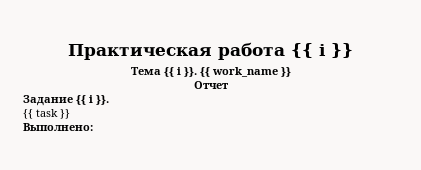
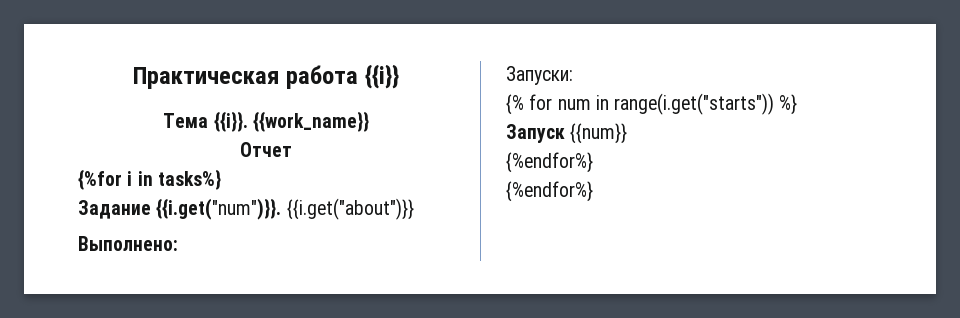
[291,43,353,58] [130,67,291,77] [193,81,229,89] [23,95,109,106] [23,109,70,119] [23,123,93,131] {{ i }} // Тема {{ i }}. {{ work_name }} // Отчет // Задание {{ i }}. // {{ task }} // Выполнено: -> [364,64,399,89] [163,111,369,132] [240,142,292,157] [78,169,221,190] [78,198,414,220] [78,236,178,251] [506,66,573,85] [506,93,798,115] [506,123,628,144] [506,152,593,173] [506,181,593,202] {{i}} // Тема {{i}}. {{work_name}} // Отчет // {%for i in tasks%} // Задание {{i.get("num")}}. {{i.get("about")}} // Выполнено: // Запуски: // {% for num in range(i.get("starts")) %} // Запуск {{num}} // {%endfor%} // {%endfor%}

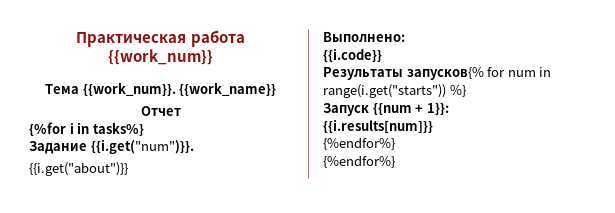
[364,64,399,89] {{i}} -> [108,49,213,65] {{work_num}}
[213,111,248,132] {{i}}. -> [82,82,176,97] {{work_num}}.
(282, 209) none -> (194, 146) //
[506,66,573,85] [506,94,524,115] Запуски: // {% -> [323,48,382,63] [323,67,484,80] {{i.code}} // Результаты запусков{%
[570,123,628,144] {{num}} -> [372,102,449,116] [323,119,433,134] {{num + 1}}: // {{i.results[num]}}

